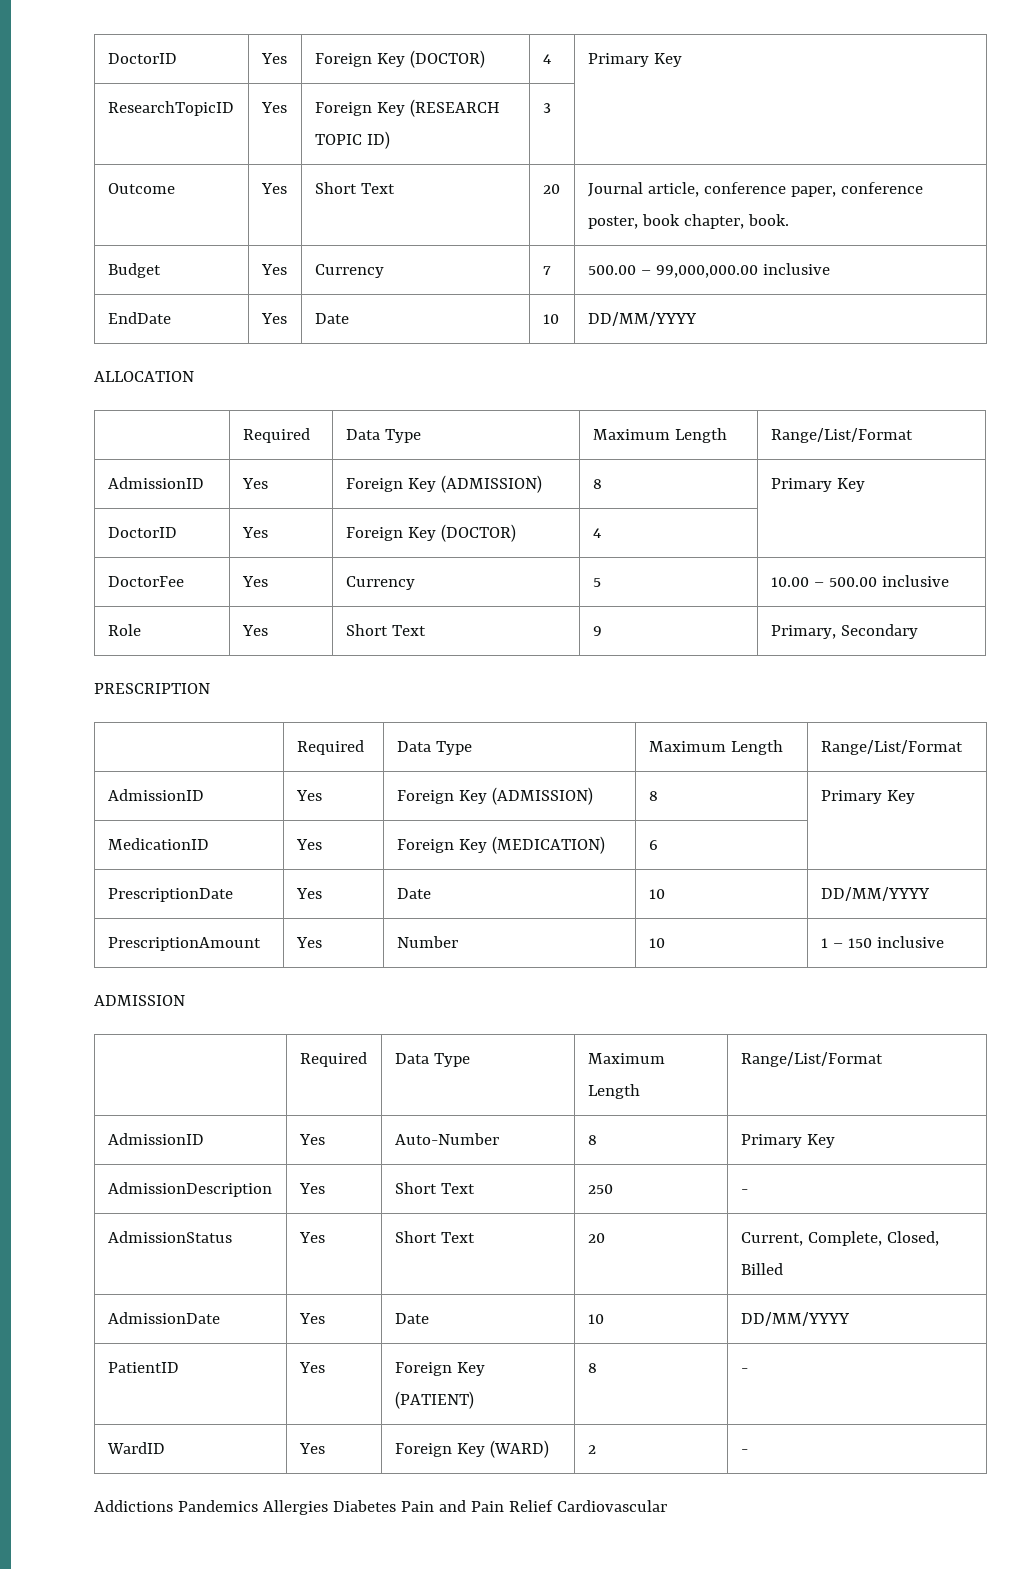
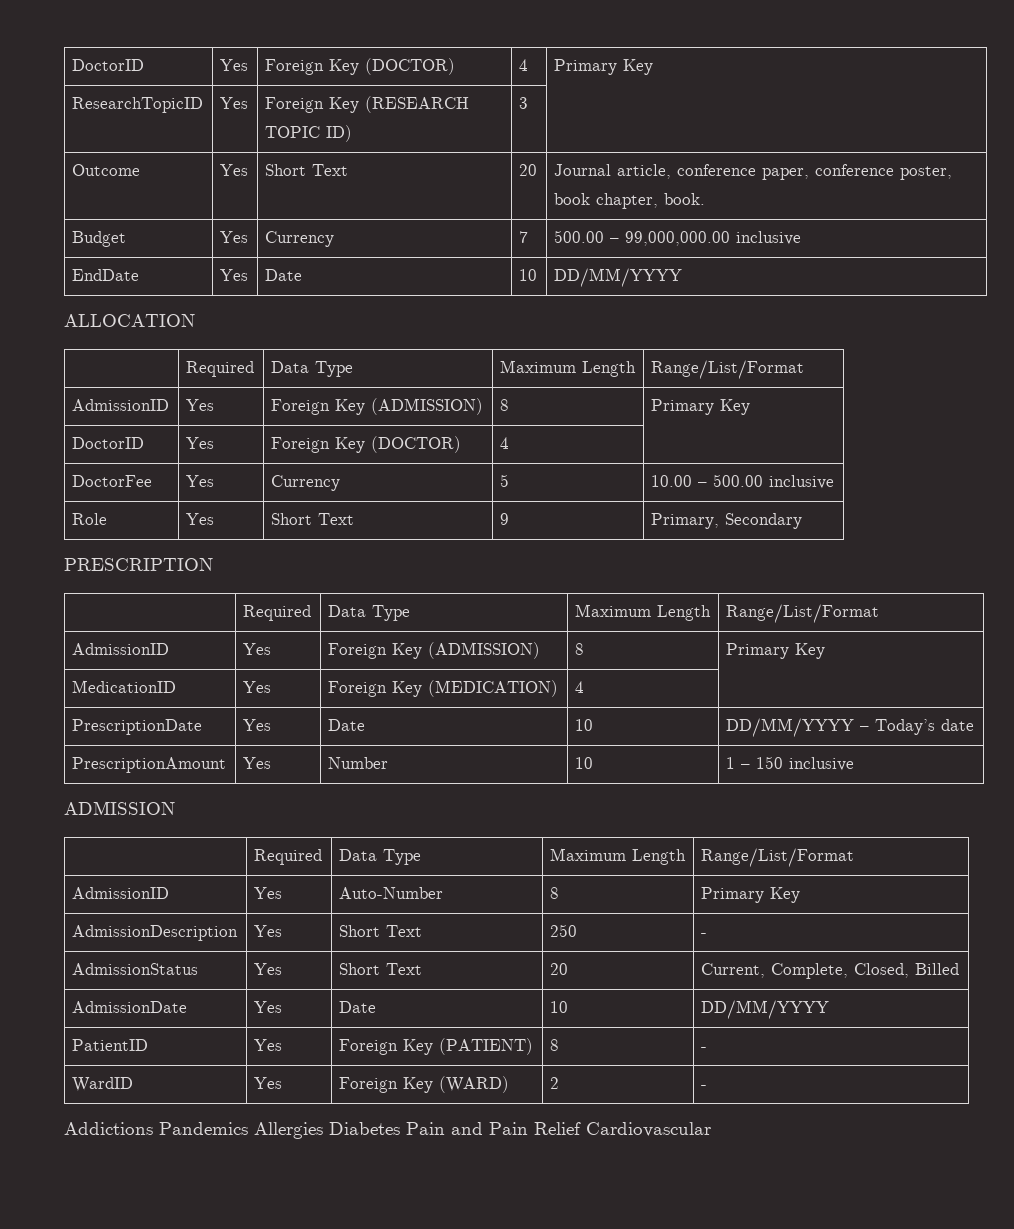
[648,840,658,850] 6 -> [575,681,585,693] 4
(930, 894) none -> [860,719,975,735] – Today’s date

